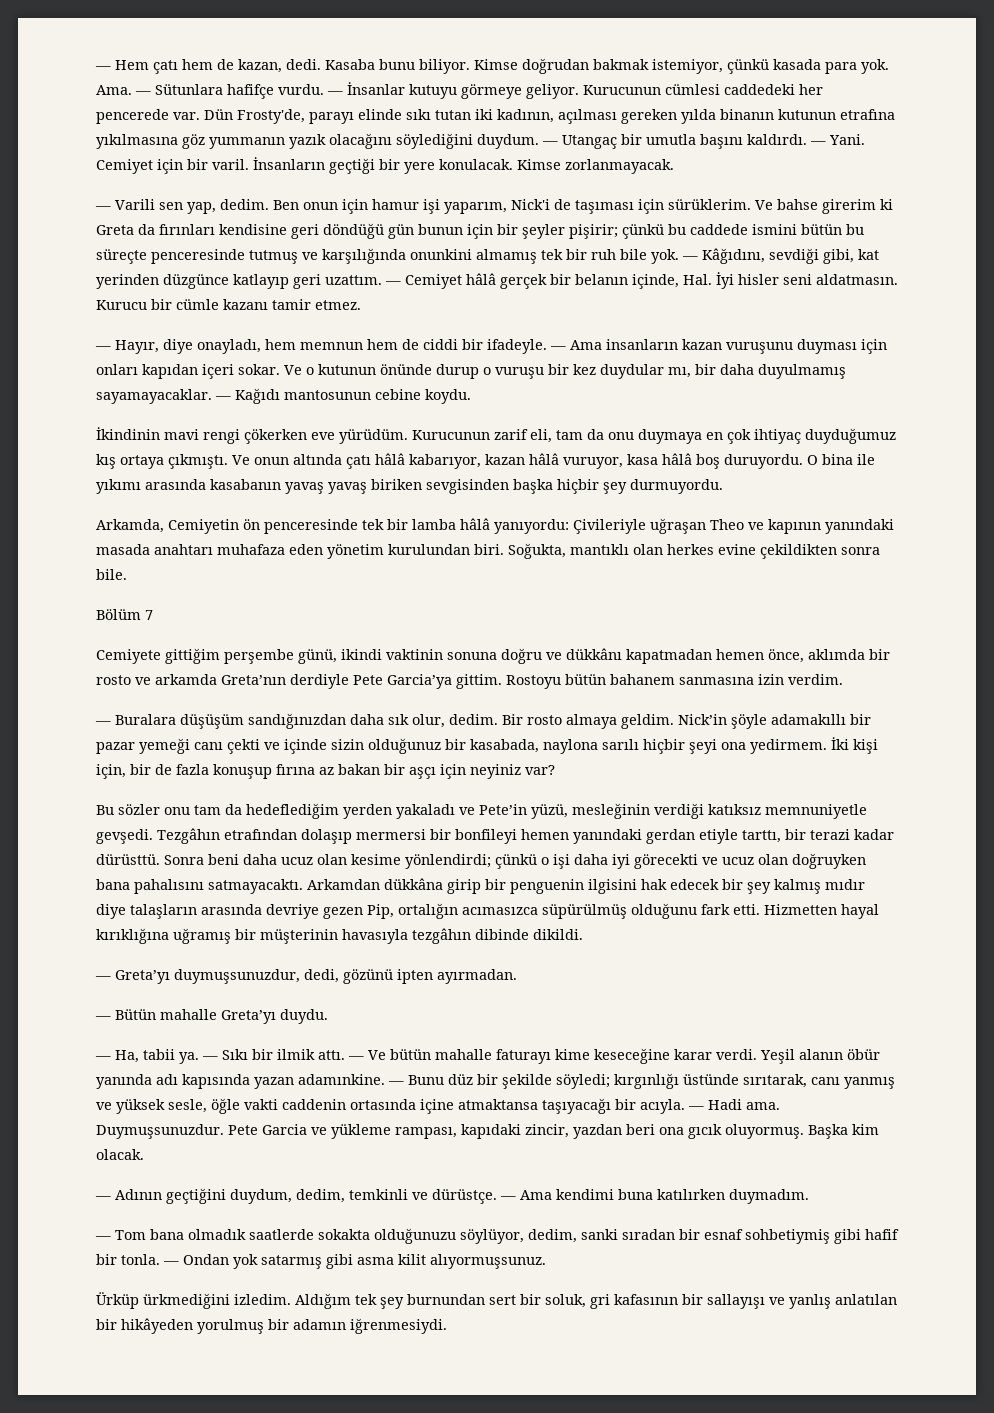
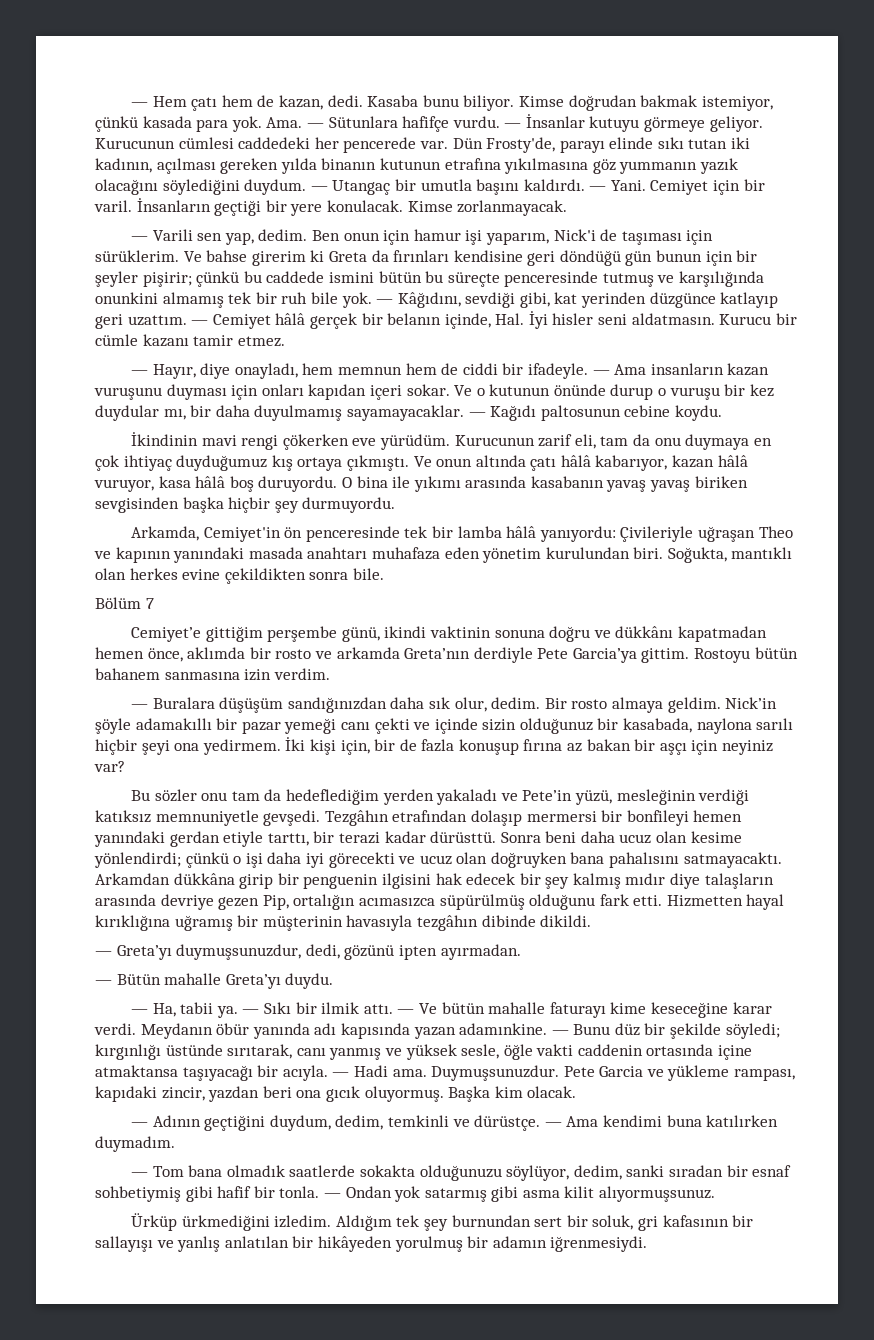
[284,390,371,400] mantosunun -> [540,405,621,421] paltosunun
[168,519,239,534] Cemiyetin -> [203,527,281,542] Cemiyet'in
[96,649,161,664] Cemiyete -> [131,627,202,642] Cemiyet’e
[760,1049,843,1064] Yeşil alanın -> [140,1023,213,1039] Meydanın

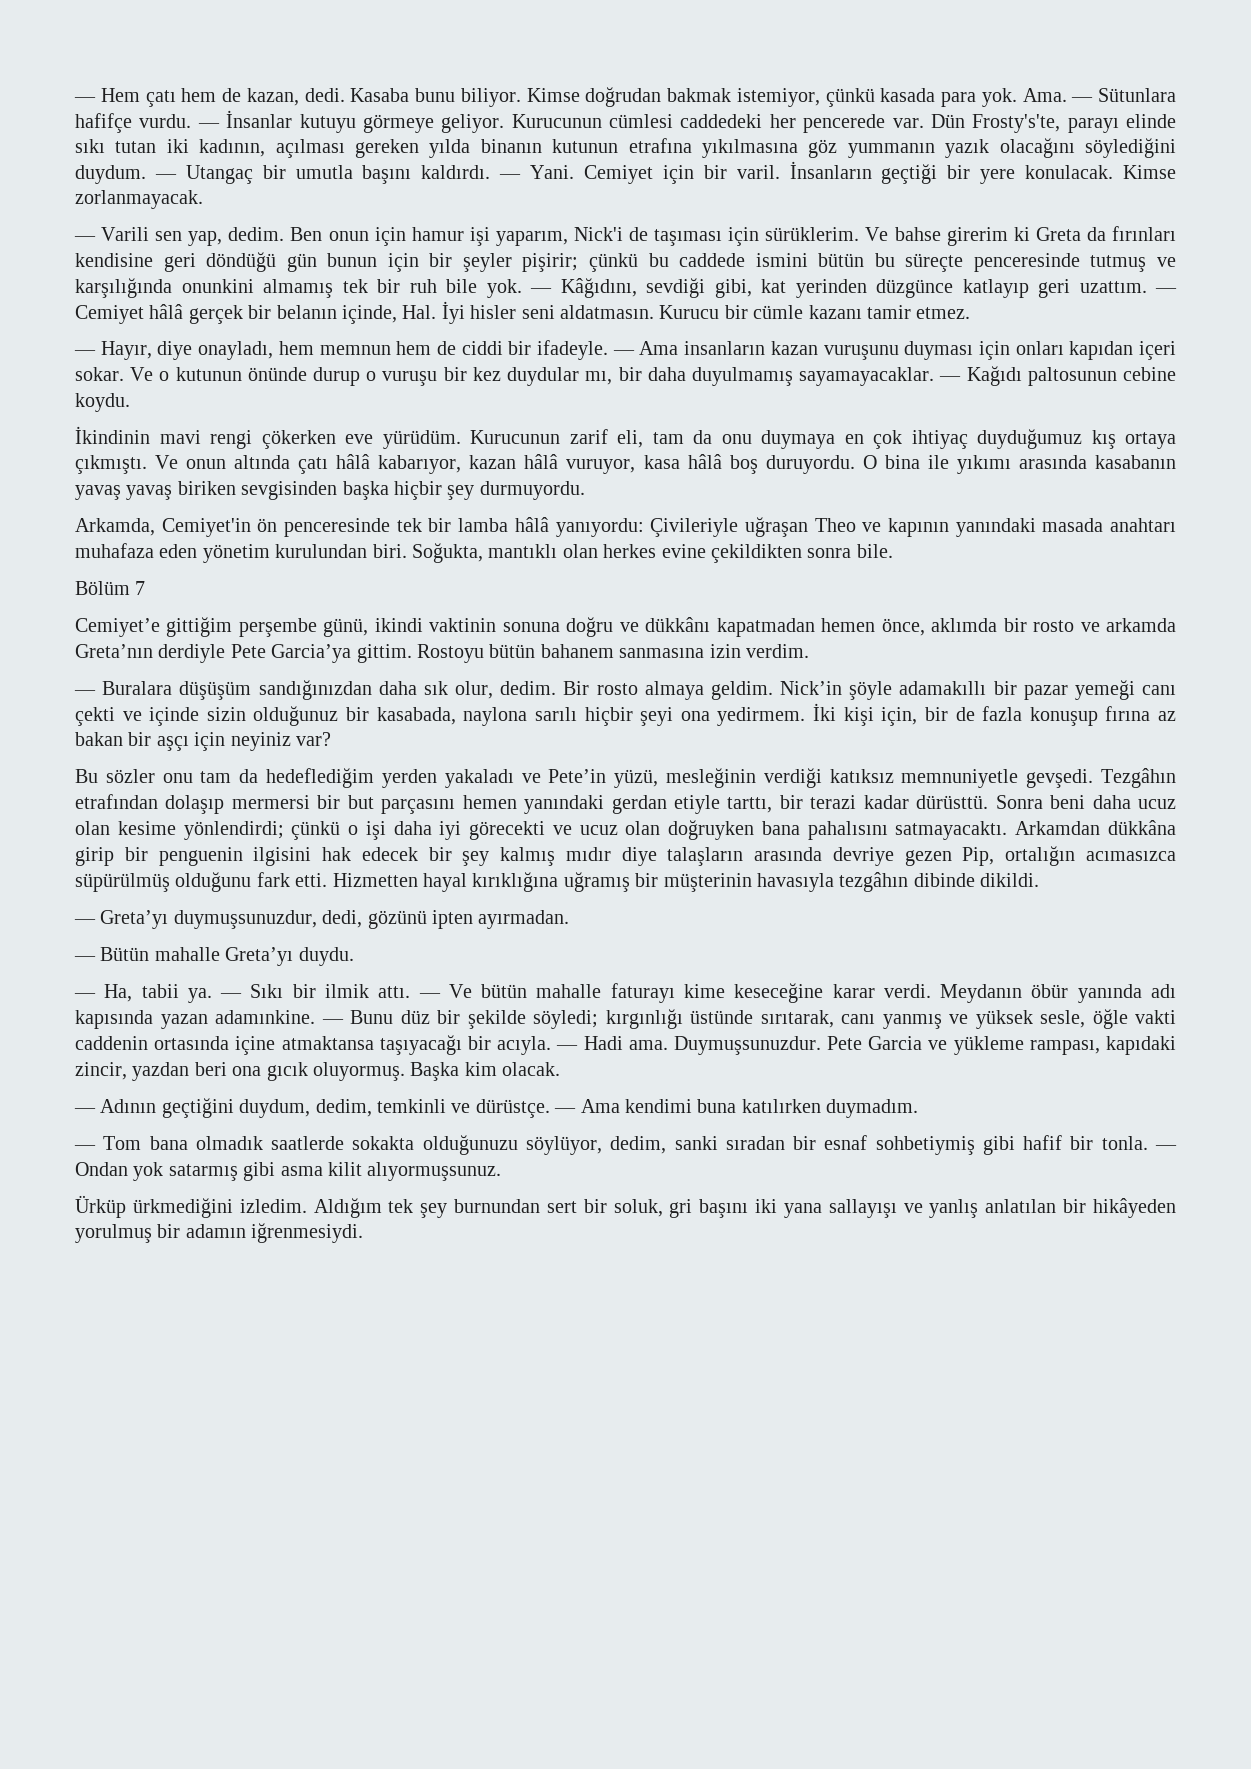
[486,137,556,153] Frosty'de, -> [972,114,1061,133] Frosty's'te,
[626,810,689,826] bonfileyi -> [347,795,456,814] but parçasını
[662,1215,754,1227] kafasının bir -> [699,1199,822,1218] başını iki yana

